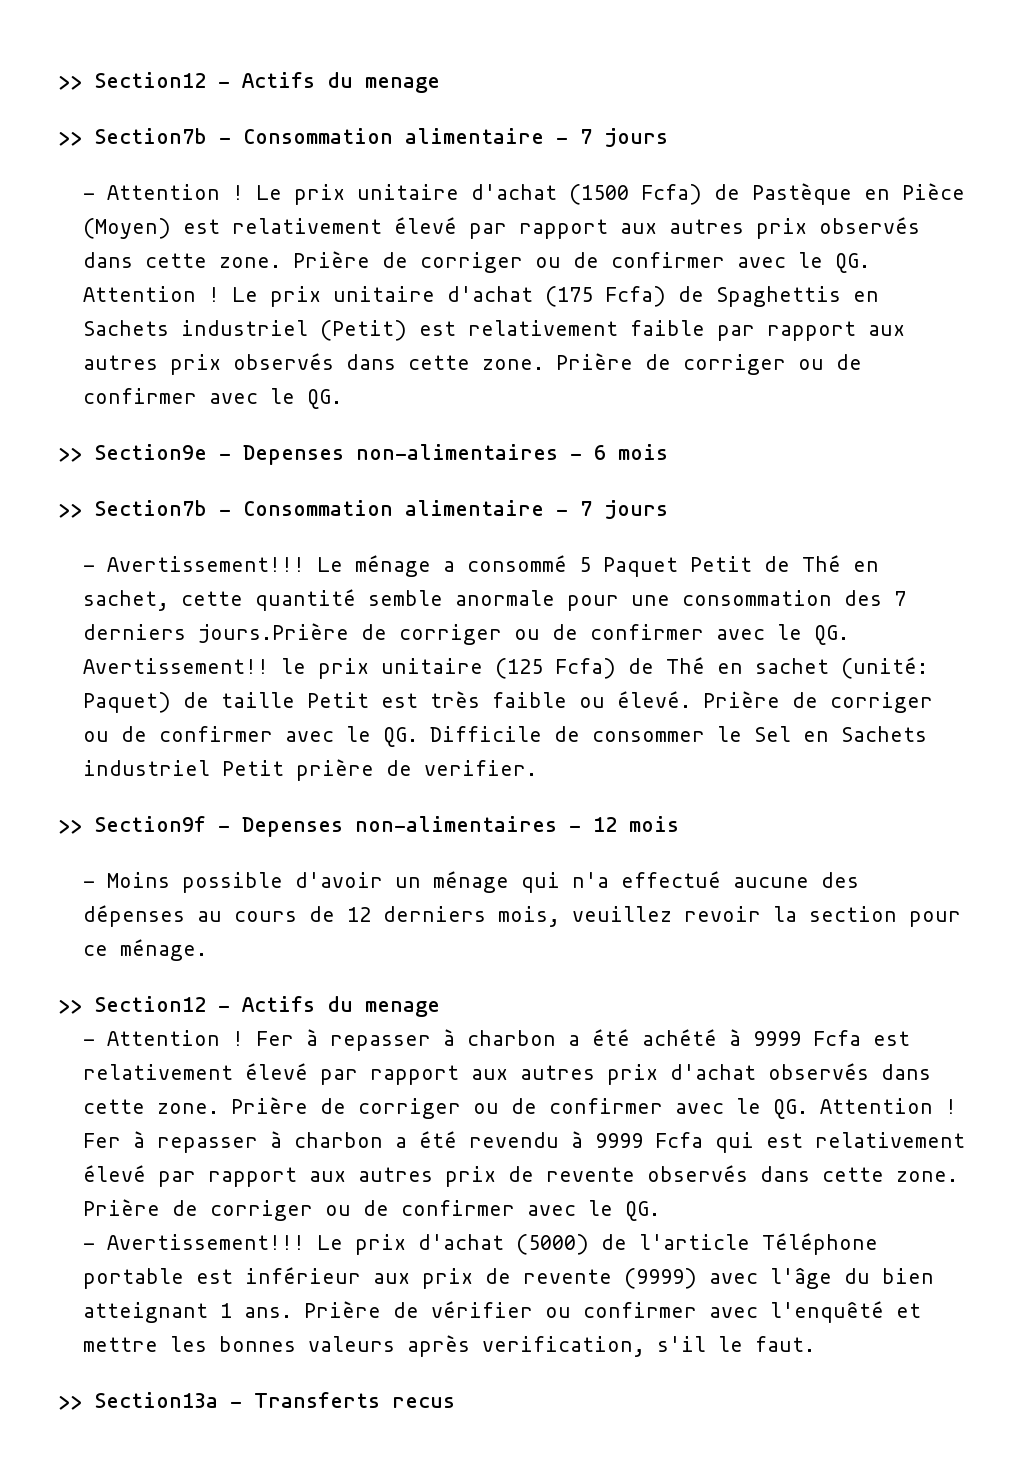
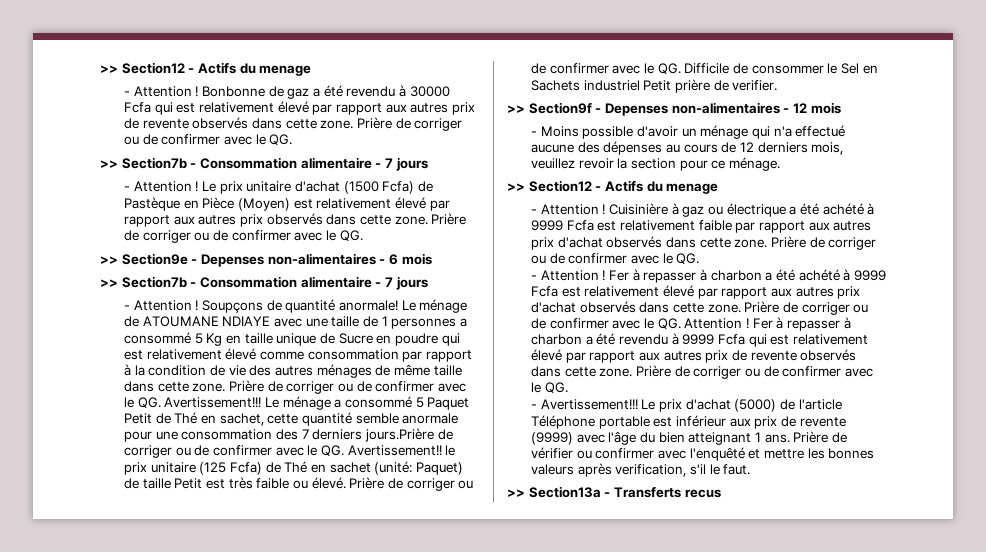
[58,72,440,93] >> Section12 - Actifs du menage -> [100,62,312,76] [124,85,450,99] [124,101,475,115] [124,117,463,131] [124,134,293,145] >> Section12 - Actifs du menage // - Attention ! Bonbonne de gaz a été revendu à 30000 Fcfa qui est relativement élevé par rapport aux autres prix de revente observés dans cette zone. Prière de corriger ou de confirmer avec le QG.
[83,286,880,307] [83,320,906,341] [83,353,863,375] [83,388,343,409] Attention ! Le prix unitaire d'achat (175 Fcfa) de Spaghettis en Sachets industriel (Petit) est relativement faible par rapport aux autres prix observés dans cette zone. Prière de corriger ou de confirmer avec le QG. -> (363, 235) none
(96, 568) none -> [133,299,468,313] [124,316,467,329] [124,332,460,346] [124,348,472,362] [124,364,462,378] [124,380,466,394] [124,397,161,408] Attention ! Soupçons de quantité anormale! Le ménage de ATOUMANE NDIAYE avec une taille de 1 personnes a consommé 5 Kg en taille unique de Sucre en poudre qui est relativement élevé comme consommation par rapport à la condition de vie des autres ménages de même taille dans cette zone. Prière de corriger ou de confirmer avec le QG.
(440, 1009) none -> [531,203,875,217] [531,220,872,233] [531,236,877,250] [531,253,700,264] // - Attention ! Cuisinière à gaz ou électrique a été achété à 9999 Fcfa est relativement faible par rapport aux autres prix d'achat observés dans cette zone. Prière de corriger ou de confirmer avec le QG.

